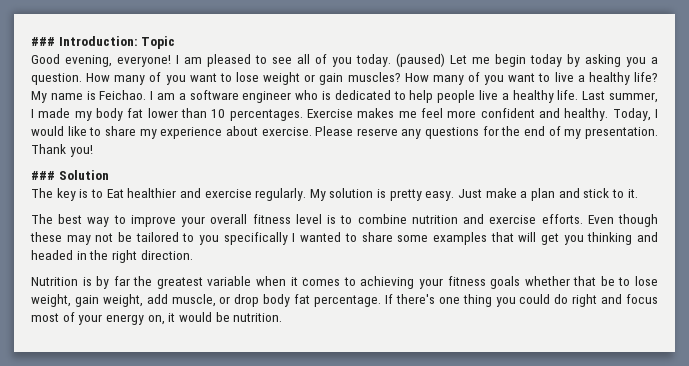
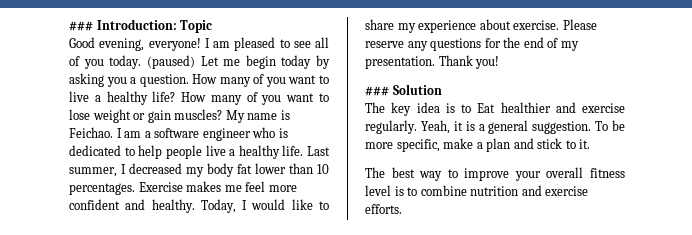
[235,72,658,85] lose weight or gain muscles? How many of you want to live a healthy life? -> [69,91,329,105] [69,109,223,123] live a healthy life? How many of you want to lose weight or gain muscles?
[38,108,71,118] made -> [129,163,182,174] decreased
(76, 194) none -> [416,102,440,113] idea
[309,188,483,201] My solution is pretty easy. Just -> [420,120,625,134] [365,139,440,152] Yeah, it is a general suggestion. To be more specific,
[587,214,659,227] [30,232,658,245] [31,250,193,263] [31,276,658,289] [31,294,659,307] [31,312,283,325] Even though these may not be tailored to you specifically I wanted to share some examples that will get you thinking and headed in the right direction. // Nutrition is by far the greatest variable when it comes to achieving your fitness goals whether that be to lose weight, gain weight, add muscle, or drop body fat percentage. If there's one thing you could do right and focus most of your energy on, it would be nutrition. -> (402, 209) none

